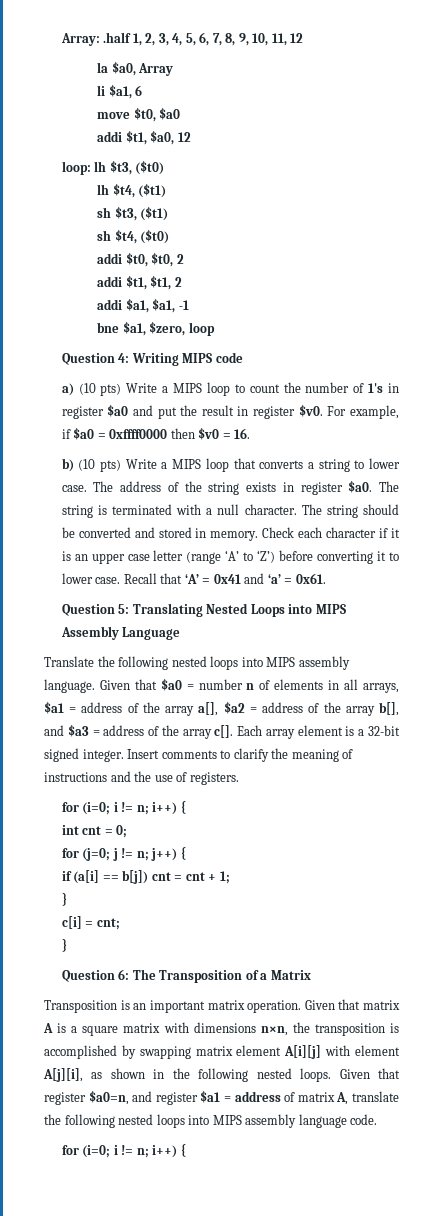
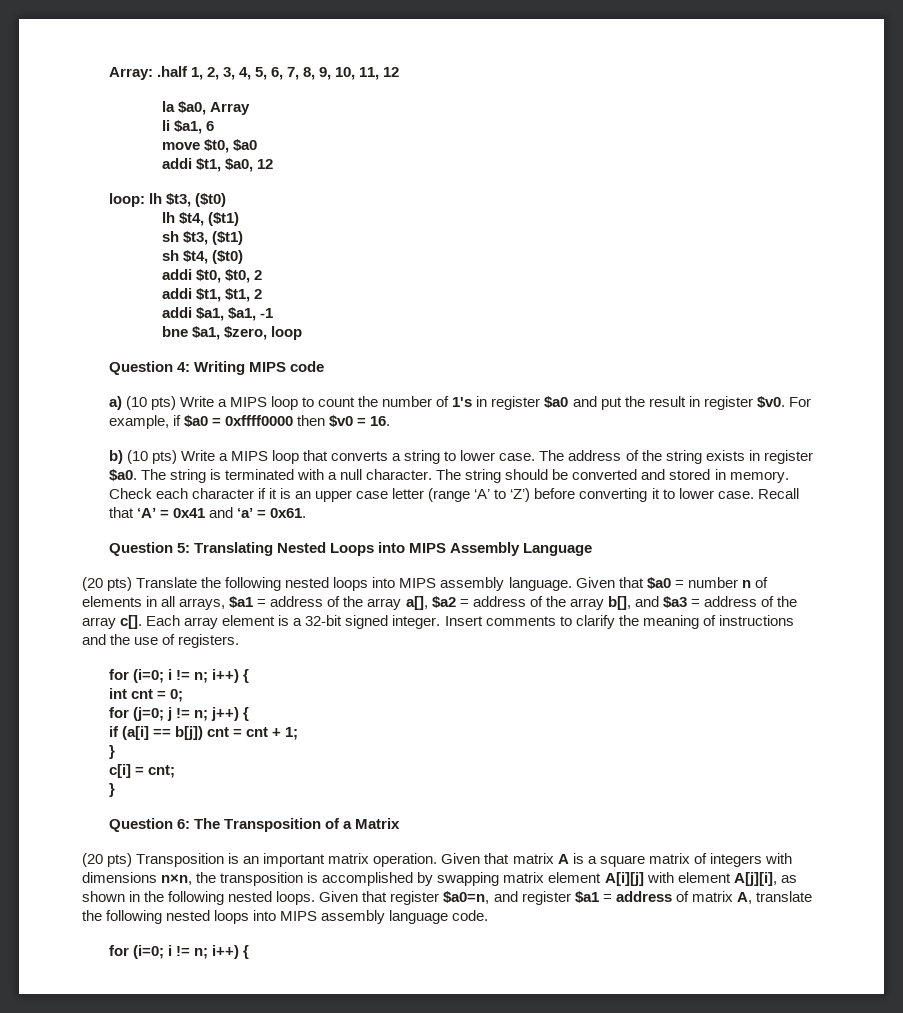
(181, 633) none -> [82,577,133,591] (20 pts)
(311, 975) none -> [82,853,133,867] (20 pts)
(161, 1028) none -> [693,853,762,867] of integers

